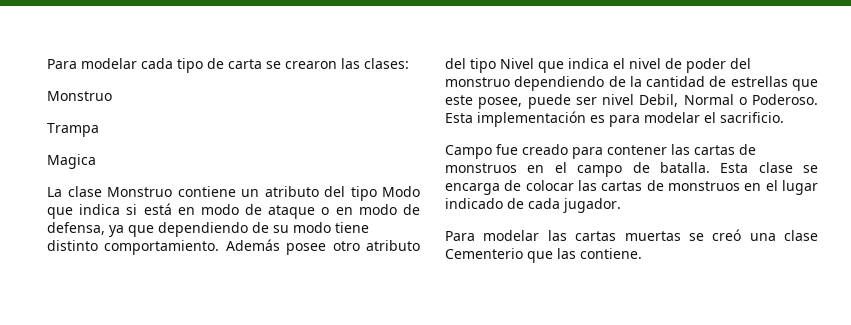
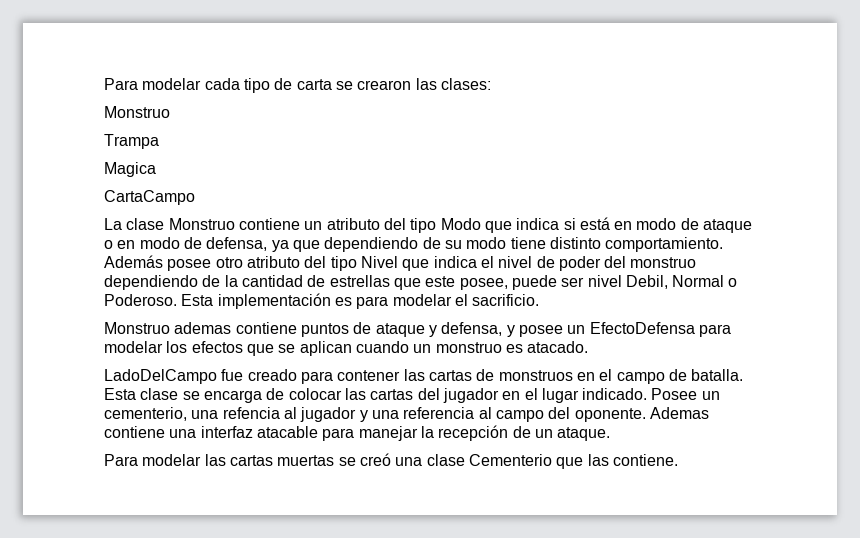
(96, 161) none -> [104,190,195,205] // CartaCampo
[445,145,492,159] Campo -> [104,322,731,337] [104,341,589,356] [104,369,217,384] Monstruo ademas contiene puntos de ataque y defensa, y posee un EfectoDefensa para modelar los efectos que se aplican cuando un monstruo es atacado. // LadoDelCampo
[646,180,740,191] de monstruos -> [417,388,499,403] del jugador
[445,198,621,213] indicado de cada jugador. -> [582,388,720,400] [104,407,709,422] [104,425,611,441] indicado. Posee un cementerio, una refencia al jugador y una referencia al campo del oponente. Ademas contiene una interfaz atacable para manejar la recepción de un ataque.

